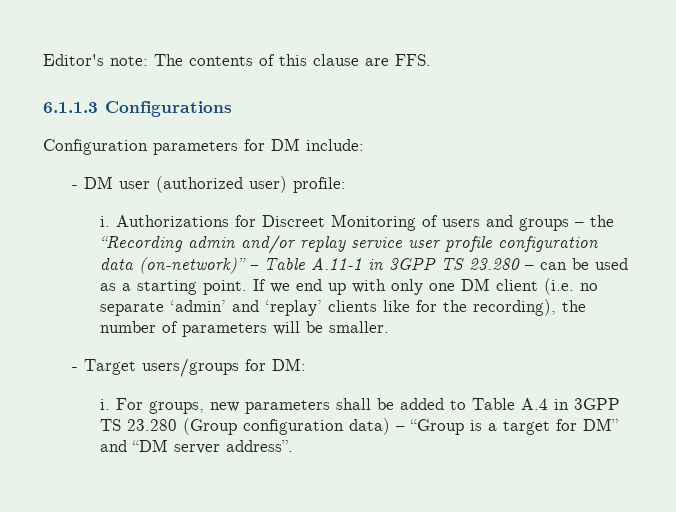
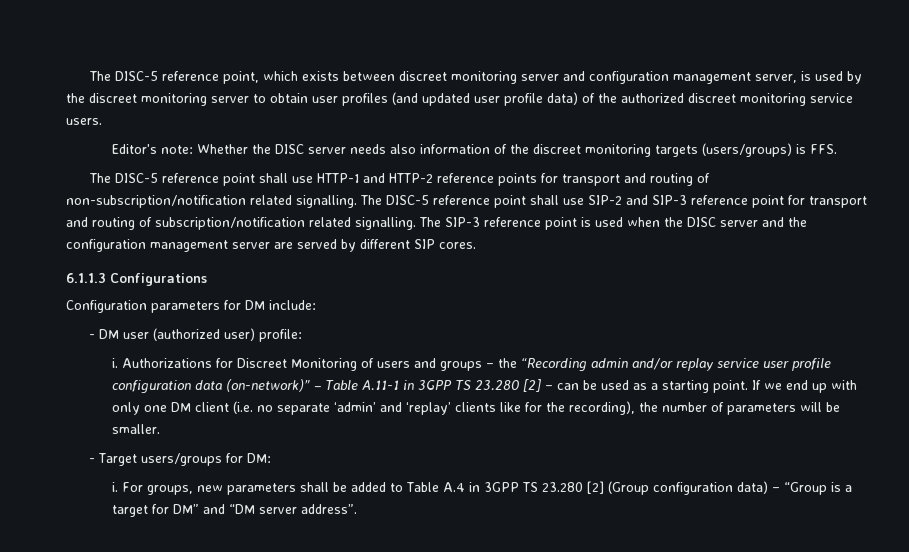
[43,54,431,66] Editor's note: The contents of this clause are FFS. -> [88,71,862,84] [66,92,853,106] [66,118,102,125] [111,143,837,157] [88,173,710,186] [66,195,867,208] [66,217,807,230] [66,239,476,252] The DISC-5 reference point, which exists between discreet monitoring server and configuration management server, is used by the discreet monitoring server to obtain user profiles (and updated user profile data) of the authorized discreet monitoring service users. // Editor's note: Whether the DISC server needs also information of the discreet monitoring targets (users/groups) is FFS. // The DISC-5 reference point shall use HTTP-1 and HTTP-2 reference points for transport and routing of non-subscription/notification related signalling. The DISC-5 reference point shall use SIP-2 and SIP-3 reference point for transport and routing of subscription/notification related signalling. The SIP-3 reference point is used when the DISC server and the configuration management server are served by different SIP cores.
(521, 264) none -> [522,379,541,392] [2]
(178, 425) none -> [586,481,604,494] [2]

